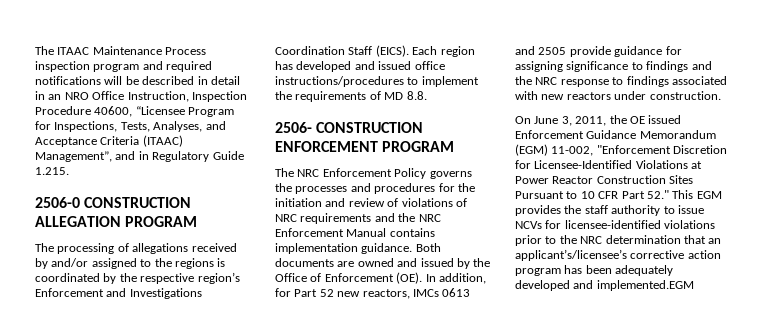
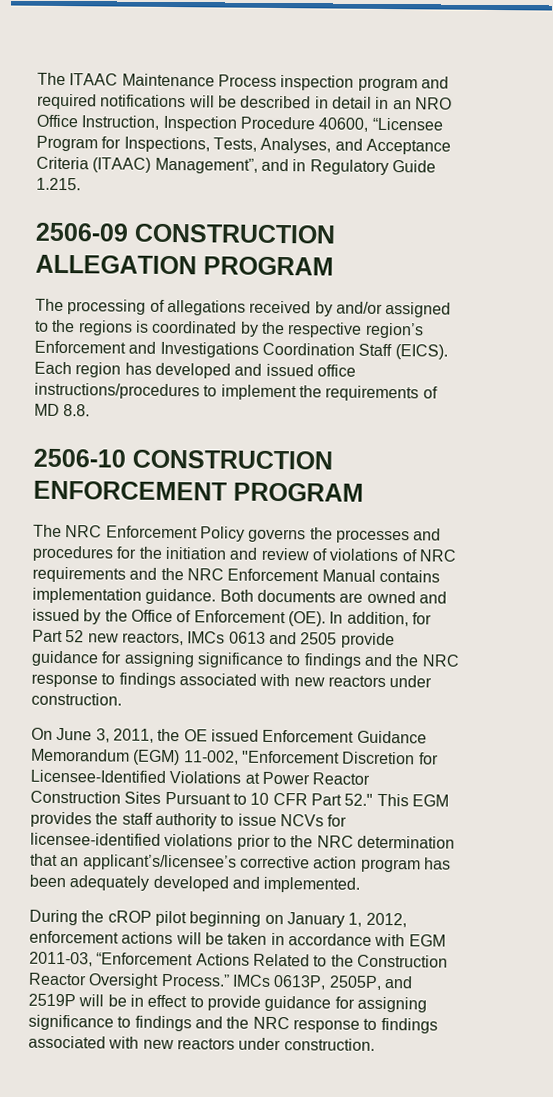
[35,197,80,208] 2506-0 -> [35,222,128,242] 2506-09
[275,122,312,133] 2506- -> [33,448,126,468] 2506-10
[596,280,694,291] implemented.EGM -> [263,876,361,893] [29,909,407,928] [29,930,446,947] [29,951,448,968] [28,972,413,990] [28,993,427,1013] [28,1014,438,1034] [28,1035,375,1051] implemented. // During the cROP pilot beginning on January 1, 2012, enforcement actions will be taken in accordance with EGM 2011-03, “Enforcement Actions Related to the Construction Reactor Oversight Process.” IMCs 0613P, 2505P, and 2519P will be in effect to provide guidance for assigning significance to findings and the NRC response to findings associated with new reactors under construction.

